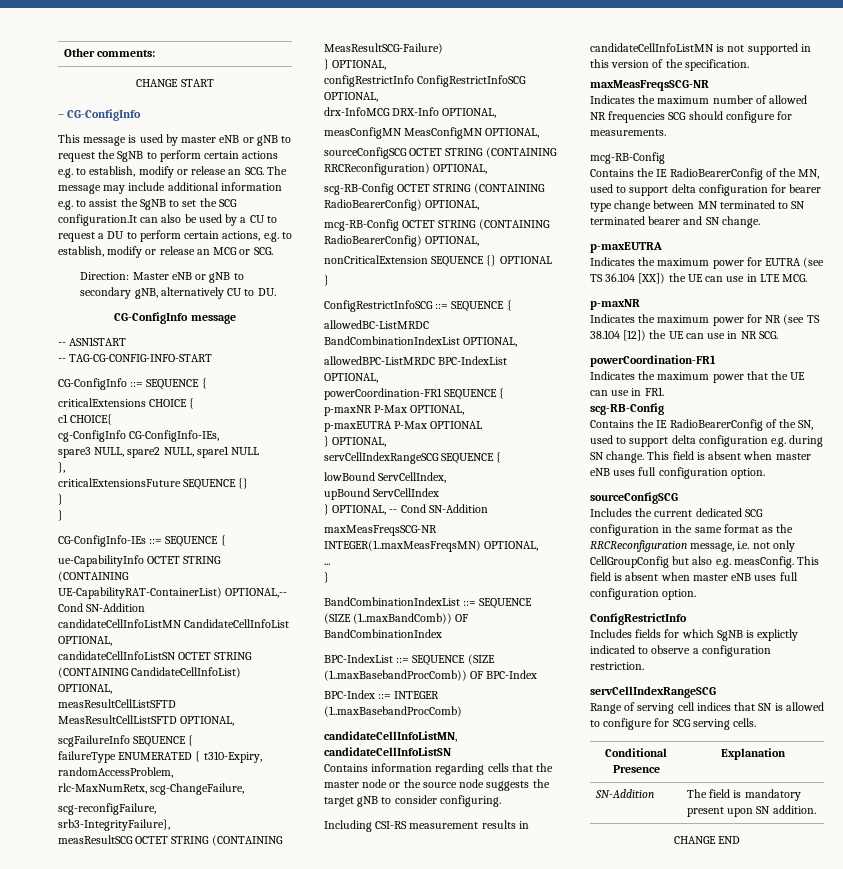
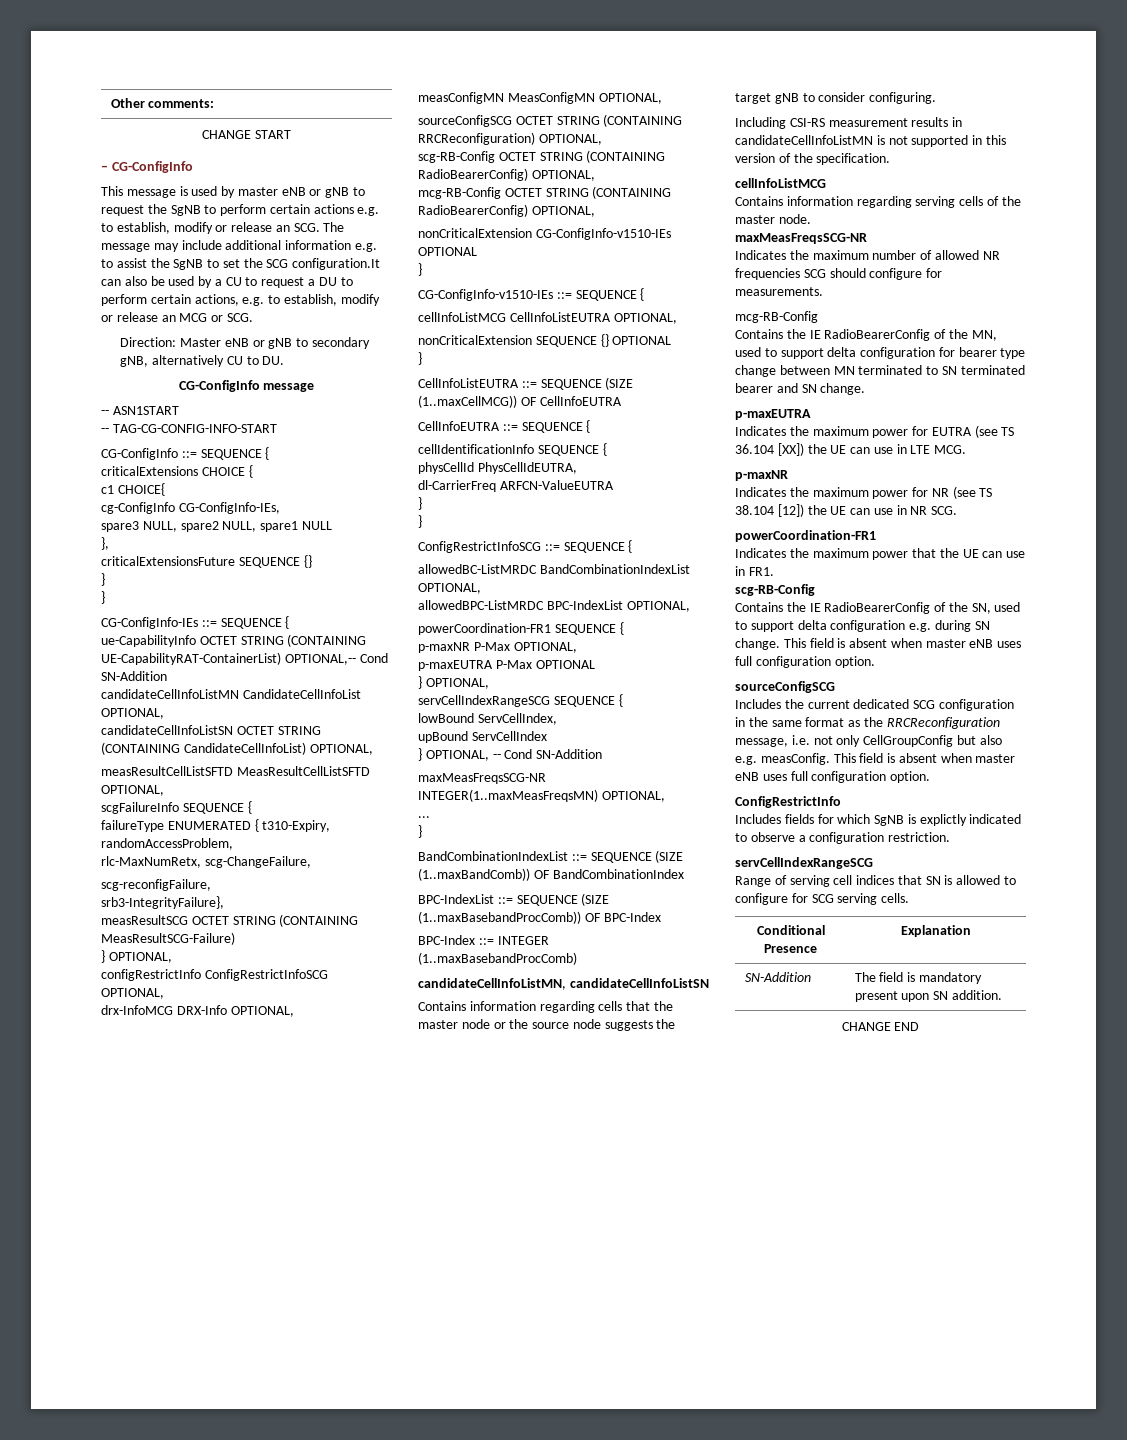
(480, 241) none -> [418,228,671,240] [418,247,477,256] [418,263,422,276] [418,288,645,301] [418,312,677,324] // nonCriticalExtension CG-ConfigInfo-v1510-IEs OPTIONAL // } // CG-ConfigInfo-v1510-IEs ::= SEQUENCE { // cellInfoListMCG CellInfoListEUTRA OPTIONAL,
(329, 280) none -> [418,377,634,390] [418,395,622,408] [418,420,591,433] [418,443,607,456] [418,462,577,474] [418,480,614,492] [418,497,422,510] [418,515,422,528] // CellInfoListEUTRA ::= SEQUENCE (SIZE (1..maxCellMCG)) OF CellInfoEUTRA // CellInfoEUTRA ::= SEQUENCE { // cellIdentificationInfo SEQUENCE { // physCellId PhysCellIdEUTRA, // dl-CarrierFreq ARFCN-ValueEUTRA // } // }
(749, 65) none -> [735,178,826,188] [735,196,1021,208] [735,214,811,224] // cellInfoListMCG // Contains information regarding serving cells of the master node.

